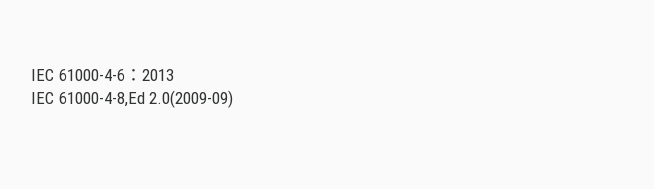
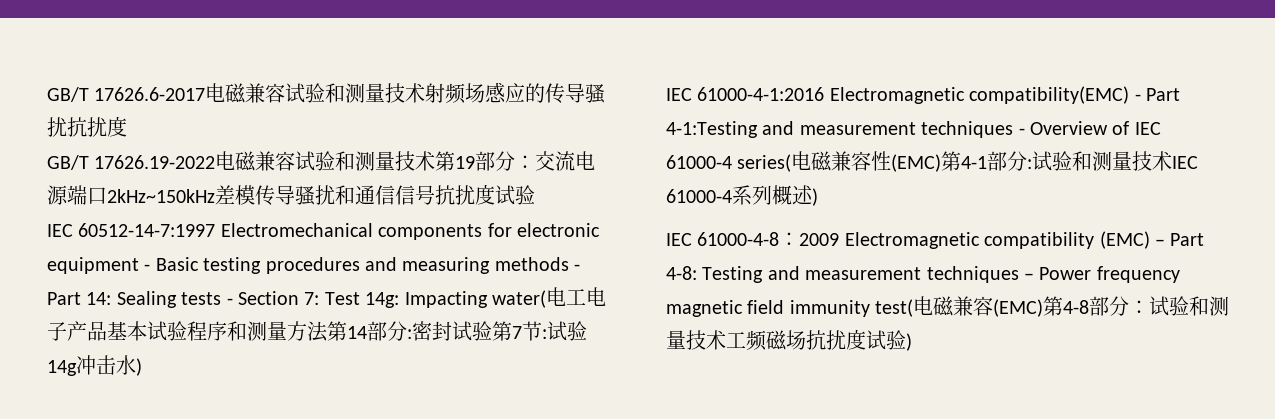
[31,69,174,81] [31,90,234,108] IEC 61000-4-6：2013 // IEC 61000-4-8,Ed 2.0(2009-09) -> [47,82,606,104] [47,116,127,137] [47,151,596,172] [47,184,535,206] [47,223,600,240] [47,257,581,274] [47,287,606,308] [47,321,587,342] [47,355,142,376] [666,86,1180,104] [666,121,1161,138] [666,151,1199,172] [666,185,818,206] [666,231,1205,249] [666,266,1180,283] [666,296,1230,317] [666,329,912,351] GB/T 17626.6-2017电磁兼容试验和测量技术射频场感应的传导骚扰抗扰度 // GB/T 17626.19-2022电磁兼容试验和测量技术第19部分：交流电源端口2kHz~150kHz差模传导骚扰和通信信号抗扰度试验 // IEC 60512-14-7:1997 Electromechanical components for electronic equipment - Basic testing procedures and measuring methods - Part 14: Sealing tests - Section 7: Test 14g: Impacting water(电工电子产品基本试验程序和测量方法第14部分:密封试验第7节:试验14g冲击水) // IEC 61000-4-1:2016 Electromagnetic compatibility(EMC) - Part 4-1:Testing and measurement techniques - Overview of IEC 61000-4 series(电磁兼容性(EMC)第4-1部分:试验和测量技术IEC 61000-4系列概述) // IEC 61000-4-8：2009 Electromagnetic compatibility (EMC) – Part 4-8: Testing and measurement techniques – Power frequency magnetic field immunity test(电磁兼容(EMC)第4-8部分：试验和测量技术工频磁场抗扰度试验)

